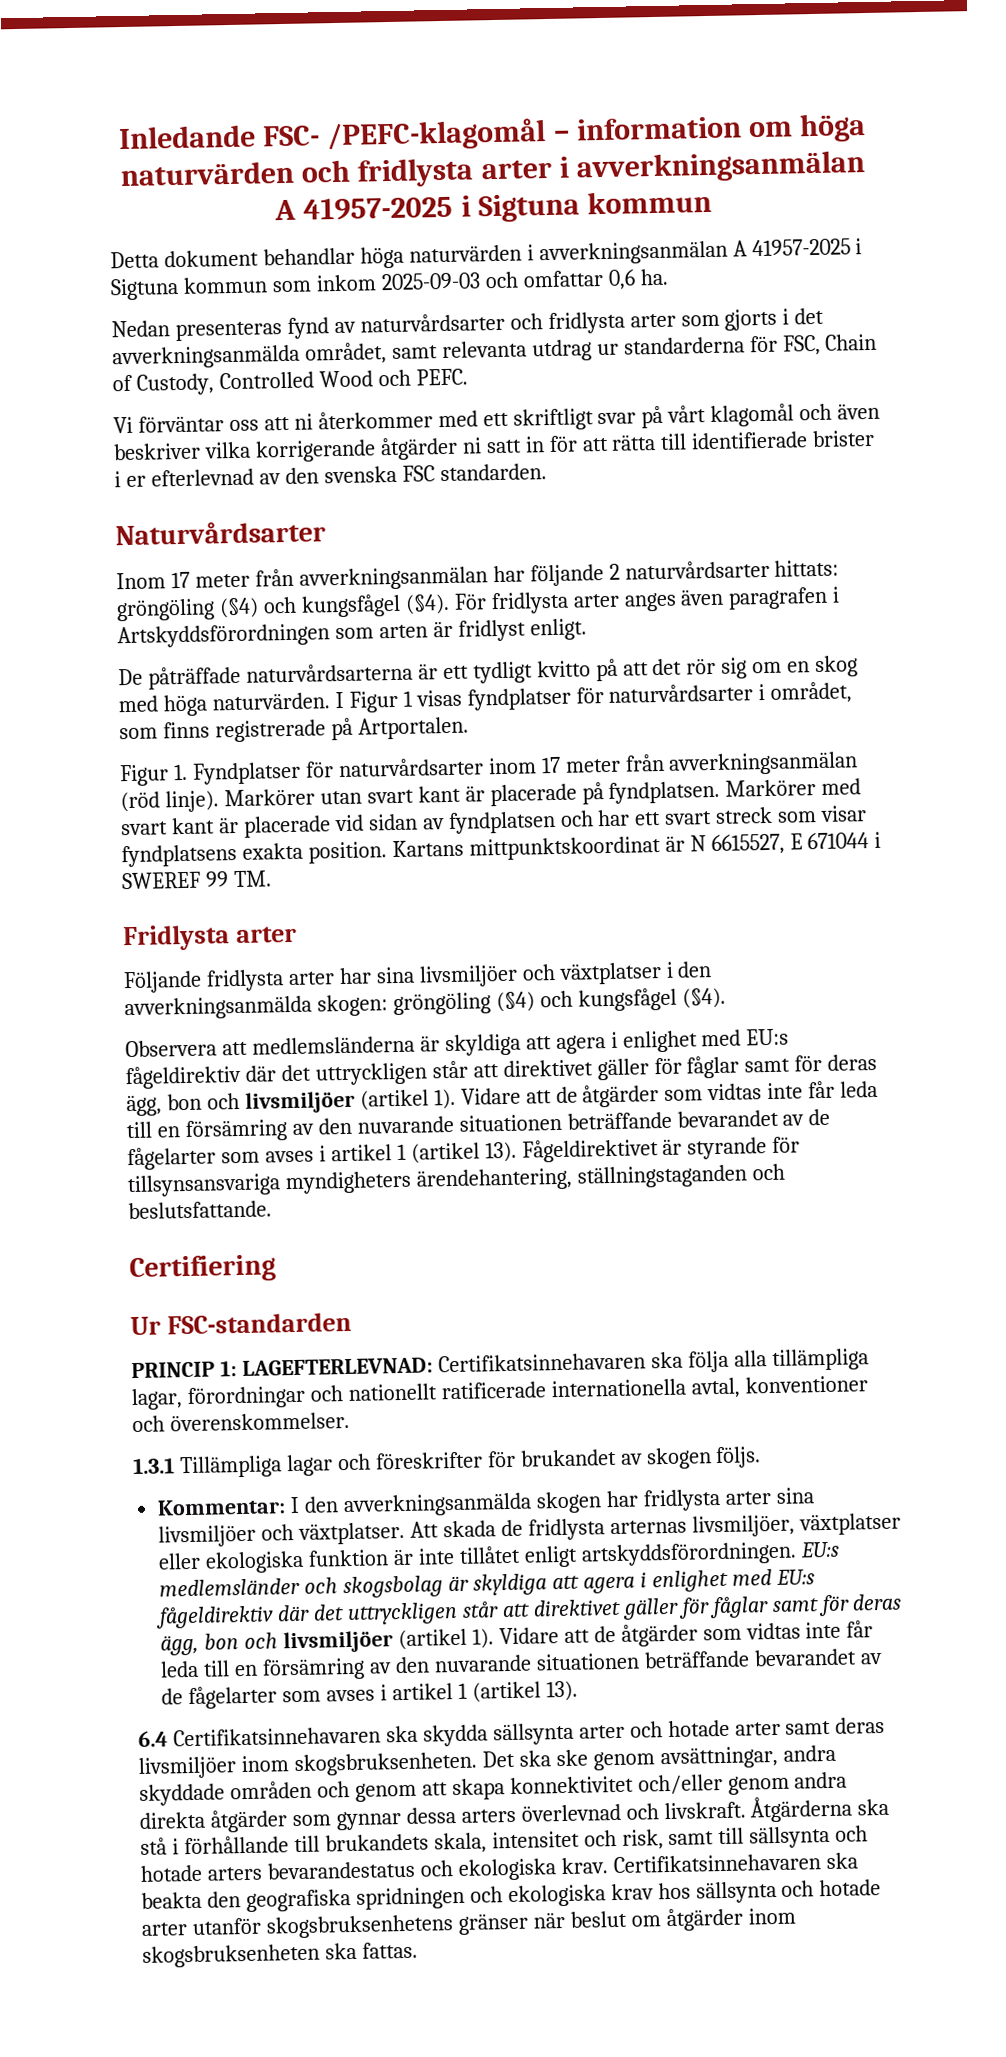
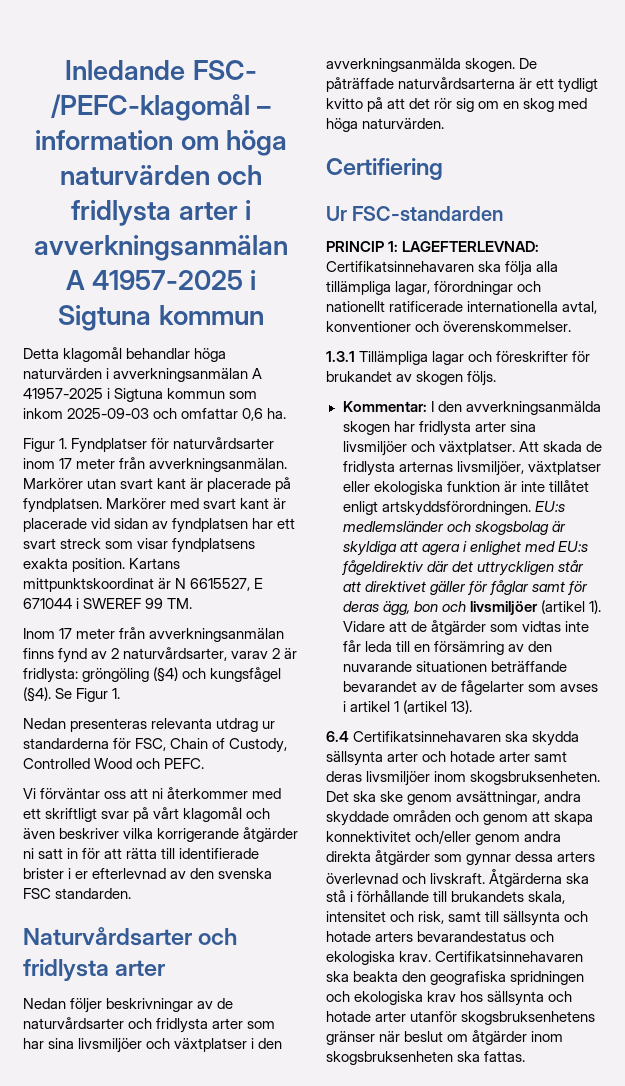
[163,249,259,268] dokument -> [63,347,123,362] klagomål
[111,307,825,342] [112,342,438,370] Nedan presenteras fynd av naturvårdsarter och fridlysta arter som gjorts i det avverkningsanmälda området, samt -> [23,437,275,453] [23,457,288,472] [23,477,292,492] [23,498,287,513] [23,518,296,533] [23,538,256,553] [23,558,181,572] [23,578,264,592] [23,598,193,609] [23,627,285,642] [23,647,298,663] [23,667,282,683] [23,687,121,702] [23,718,148,732] Figur 1. Fyndplatser för naturvårdsarter inom 17 meter från avverkningsanmälan. Markörer utan svart kant är placerade på fyndplatsen. Markörer med svart kant är placerade vid sidan av fyndplatsen har ett svart streck som visar fyndplatsens exakta position. Kartans mittpunktskoordinat är N 6615527, E 671044 i SWEREF 99 TM. // Inom 17 meter från avverkningsanmälan finns fynd av 2 naturvårdsarter, varav 2 är fridlysta: gröngöling (§4) och kungsfågel (§4). Se Figur 1. // Nedan presenteras
[116,559,840,591] [116,586,841,622] [117,618,587,649] // Inom 17 meter från avverkningsanmälan har följande 2 naturvårdsarter hittats: gröngöling (§4) och kungsfågel (§4). För fridlysta arter anges även paragrafen i Artskyddsförordningen som arten är fridlyst enligt. // -> [198,928,238,945] [23,959,166,981] [23,998,234,1013] [23,1017,276,1033] [23,1038,283,1053] [326,58,516,72] och fridlysta arter // Nedan följer beskrivningar av de naturvårdsarter och fridlysta arter som har sina livsmiljöer och växtplatser i den avverkningsanmälda skogen.
[334,681,853,713] [119,716,469,743] [119,751,859,787] [120,778,862,813] [121,805,868,838] [121,831,882,868] [122,870,272,890] [123,924,297,952] [123,961,713,994] [124,987,726,1021] [125,1028,790,1058] [125,1053,878,1090] [126,1080,879,1117] [126,1108,831,1143] [127,1136,801,1171] [127,1163,785,1198] [128,1200,272,1220] I Figur 1 visas fyndplatser för naturvårdsarter i området, som finns registrerade på Artportalen. // Figur 1. Fyndplatser för naturvårdsarter inom 17 meter från avverkningsanmälan (röd linje). Markörer utan svart kant är placerade på fyndplatsen. Markörer med svart kant är placerade vid sidan av fyndplatsen och har ett svart streck som visar fyndplatsens exakta position. Kartans mittpunktskoordinat är N 6615527, E 671044 i SWEREF 99 TM. // Fridlysta arter // Följande fridlysta arter har sina livsmiljöer och växtplatser i den avverkningsanmälda skogen: gröngöling (§4) och kungsfågel (§4). // Observera att medlemsländerna är skyldiga att agera i enlighet med EU:s fågeldirektiv där det uttryckligen står att direktivet gäller för fåglar samt för deras ägg, bon och livsmiljöer (artikel 1). Vidare att de åtgärder som vidtas inte får leda till en försämring av den nuvarande situationen beträffande bevarandet av de fågelarter som avses i artikel 1 (artikel 13). Fågeldirektivet är styrande för tillsynsansvariga myndigheters ärendehantering, ställningstaganden och beslutsfattande. -> (445, 123) none

